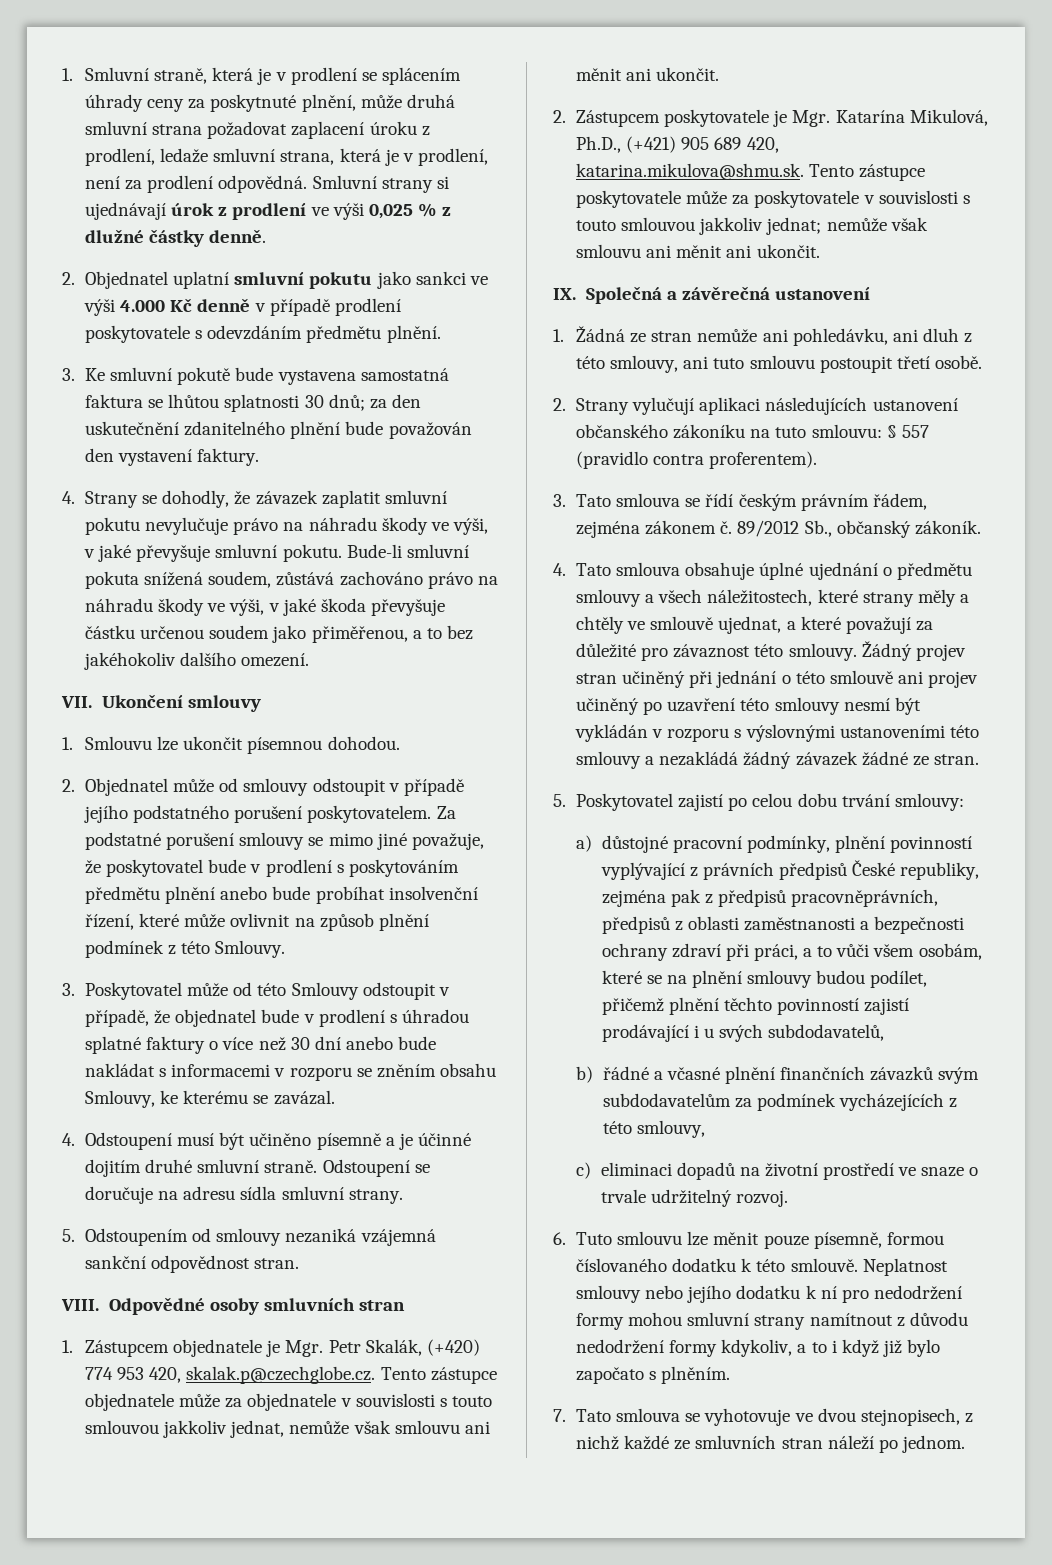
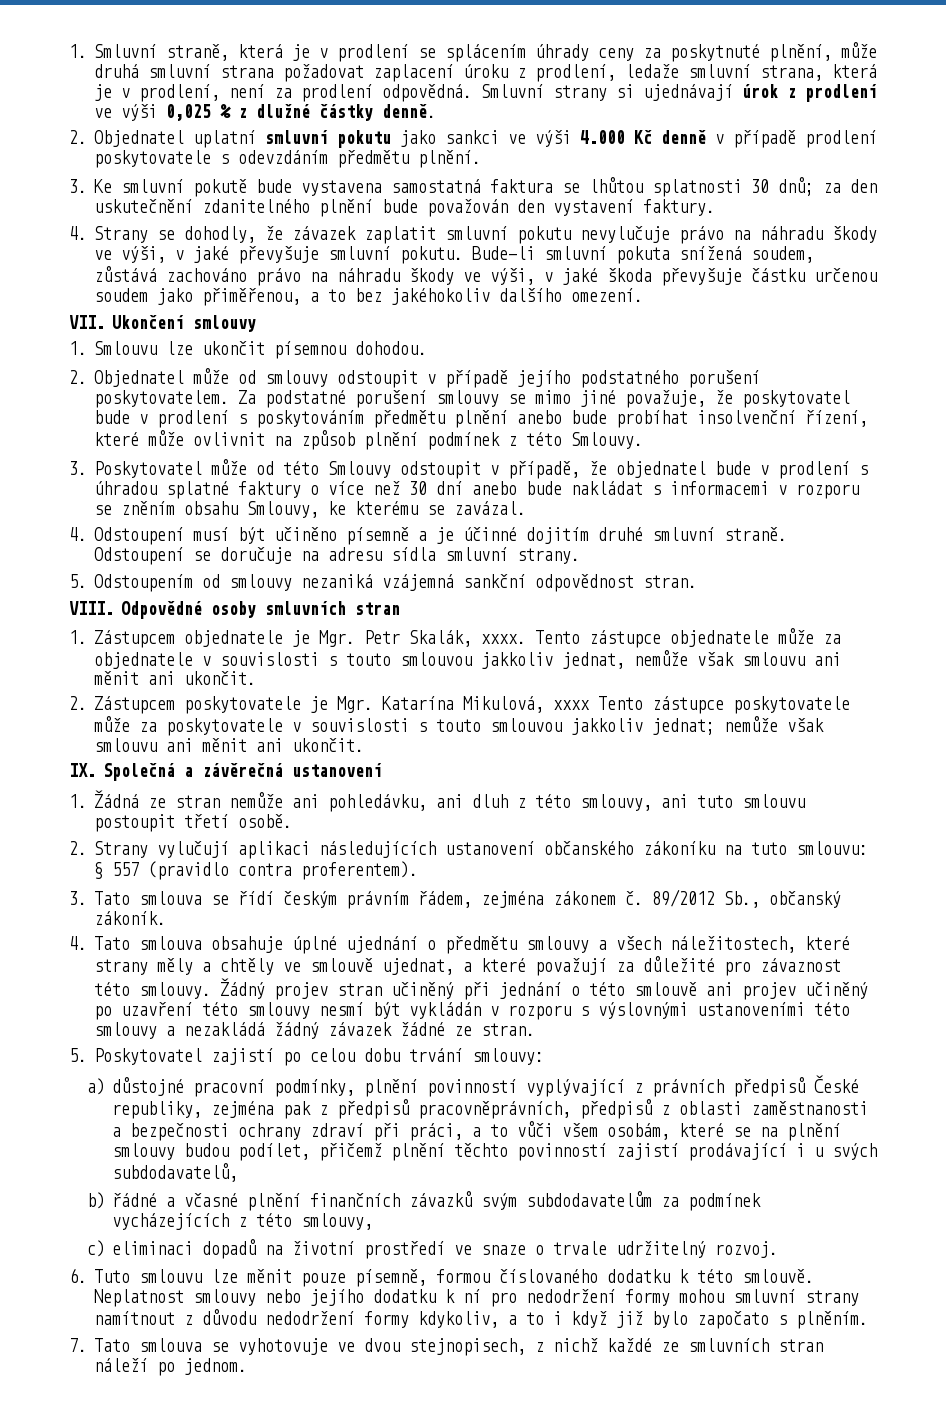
[426,1339,480,1356] [85,1366,376,1384] (+420) 774 953 420, skalak.p@czechglobe.cz. -> [481,634,526,644] xxxx.
[576,136,779,153] [576,163,805,180] Ph.D., (+421) 905 689 420, katarina.mikulova@shmu.sk. -> [553,700,590,710] xxxx

